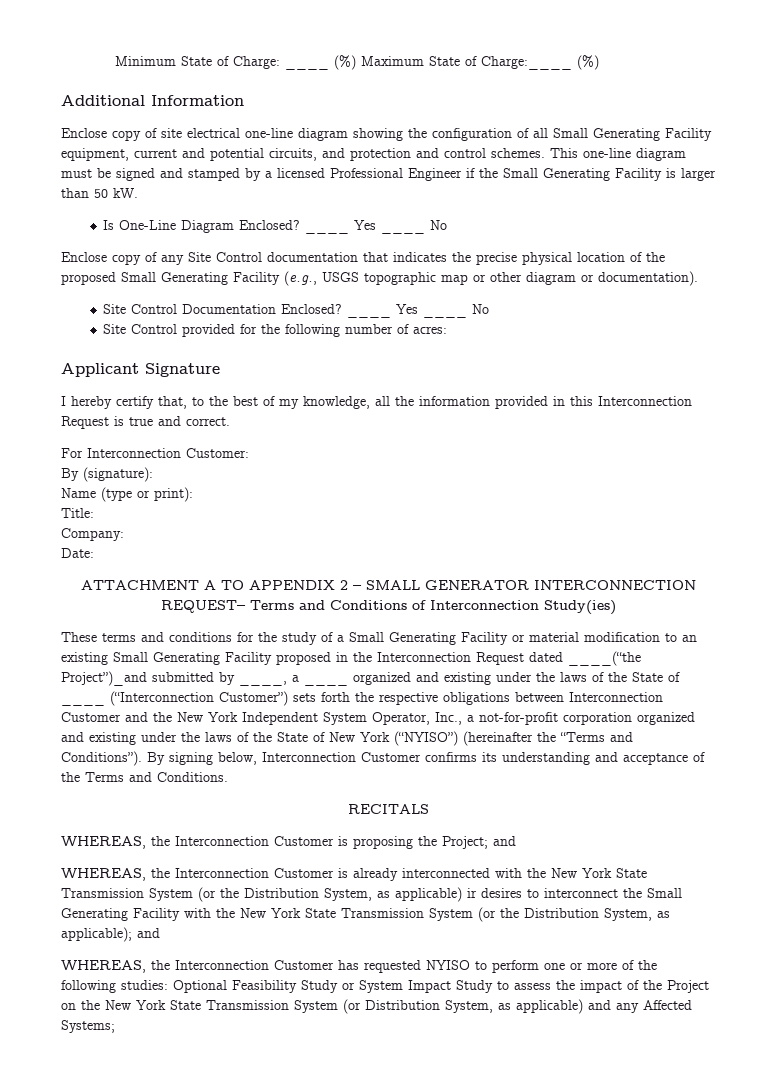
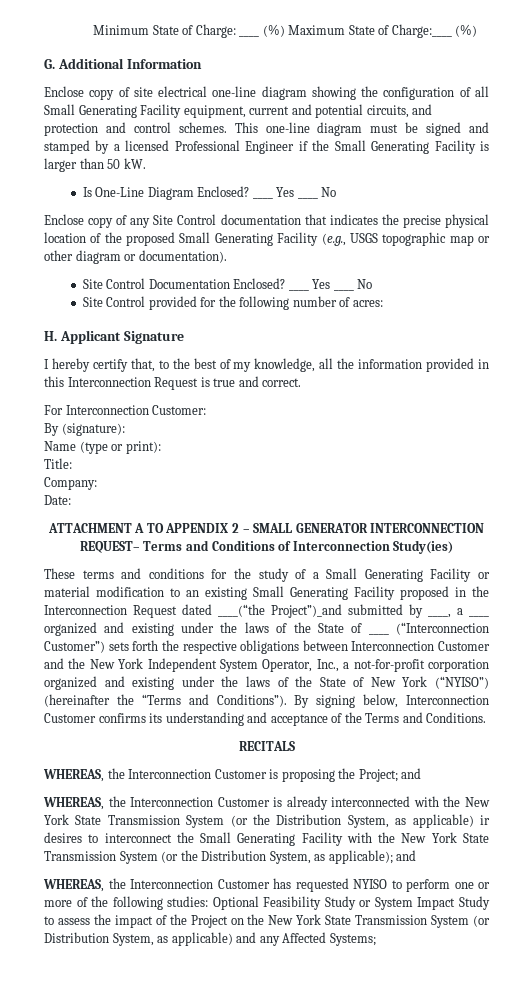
(600, 62) none -> [44,59,55,69] G.
(448, 330) none -> [44,331,57,341] H.

